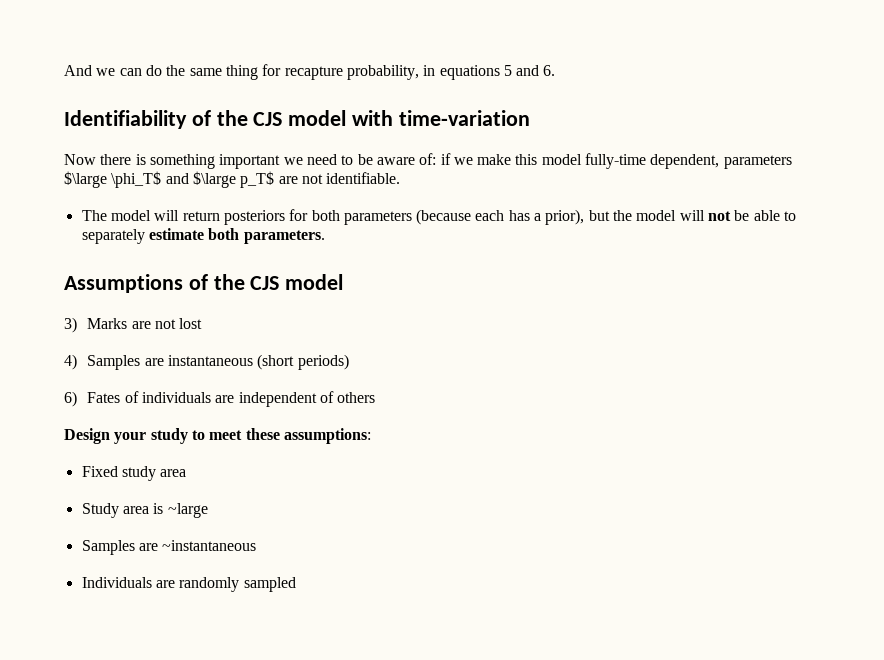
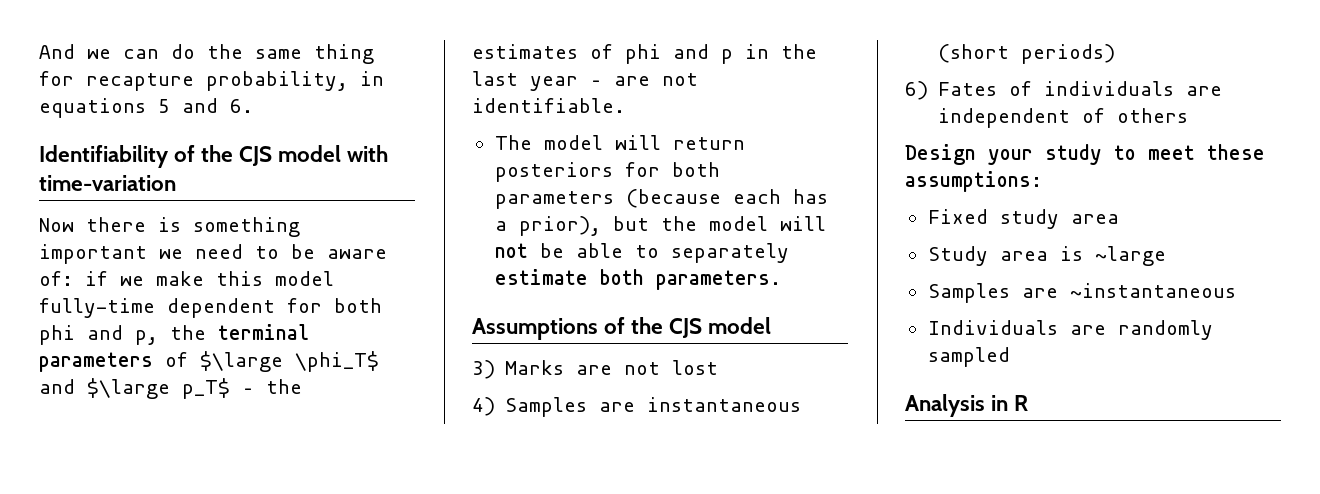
[650,154,792,169] dependent, parameters -> [167,298,382,318] [39,324,309,345] [39,352,188,372] dependent for both phi and p, the terminal parameters of
(275, 179) none -> [242,379,302,394] [472,44,817,64] [472,71,602,91] – the estimates of phi and p in the last year –
(296, 584) none -> [905,394,1029,417] // Analysis in R

